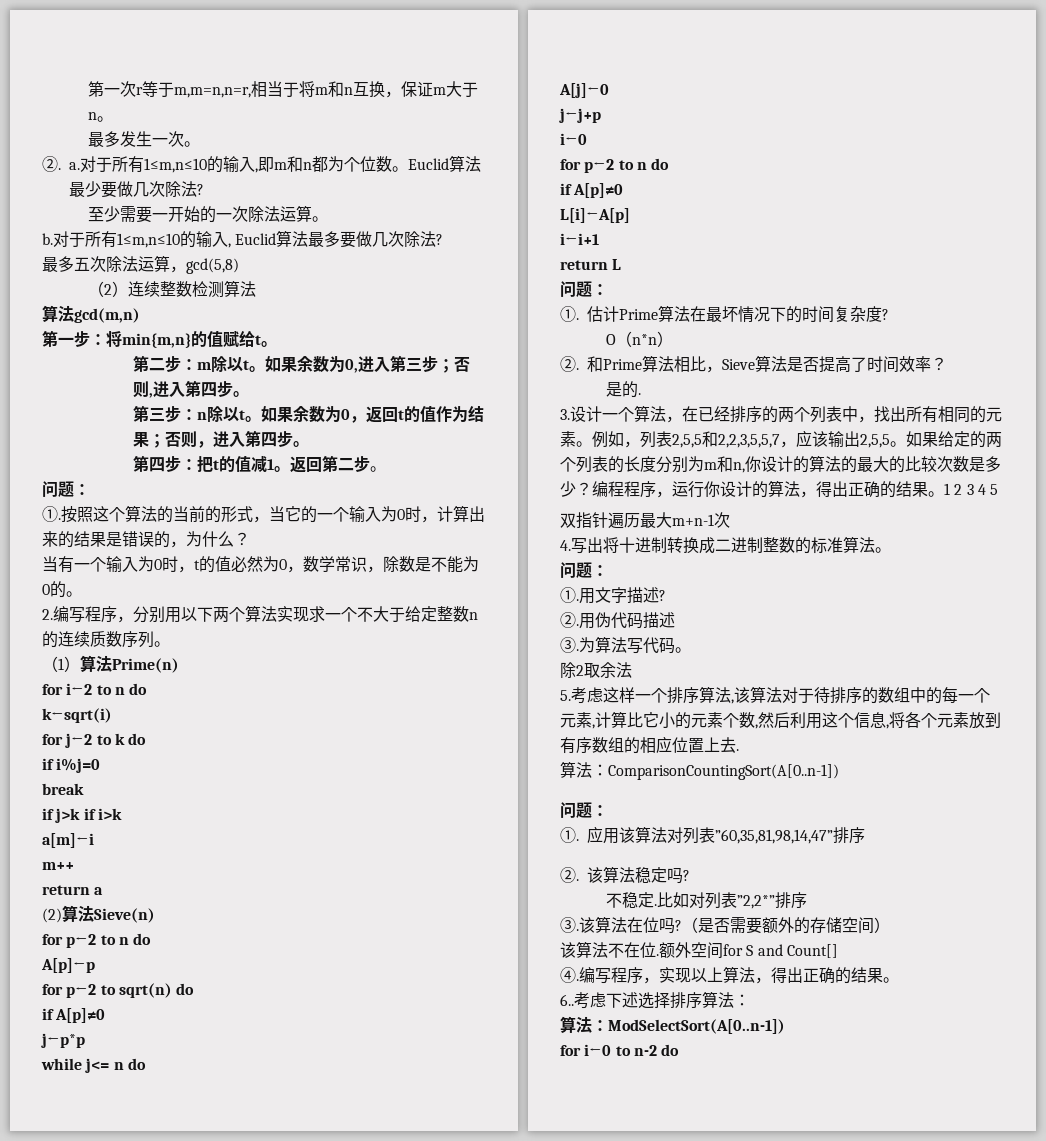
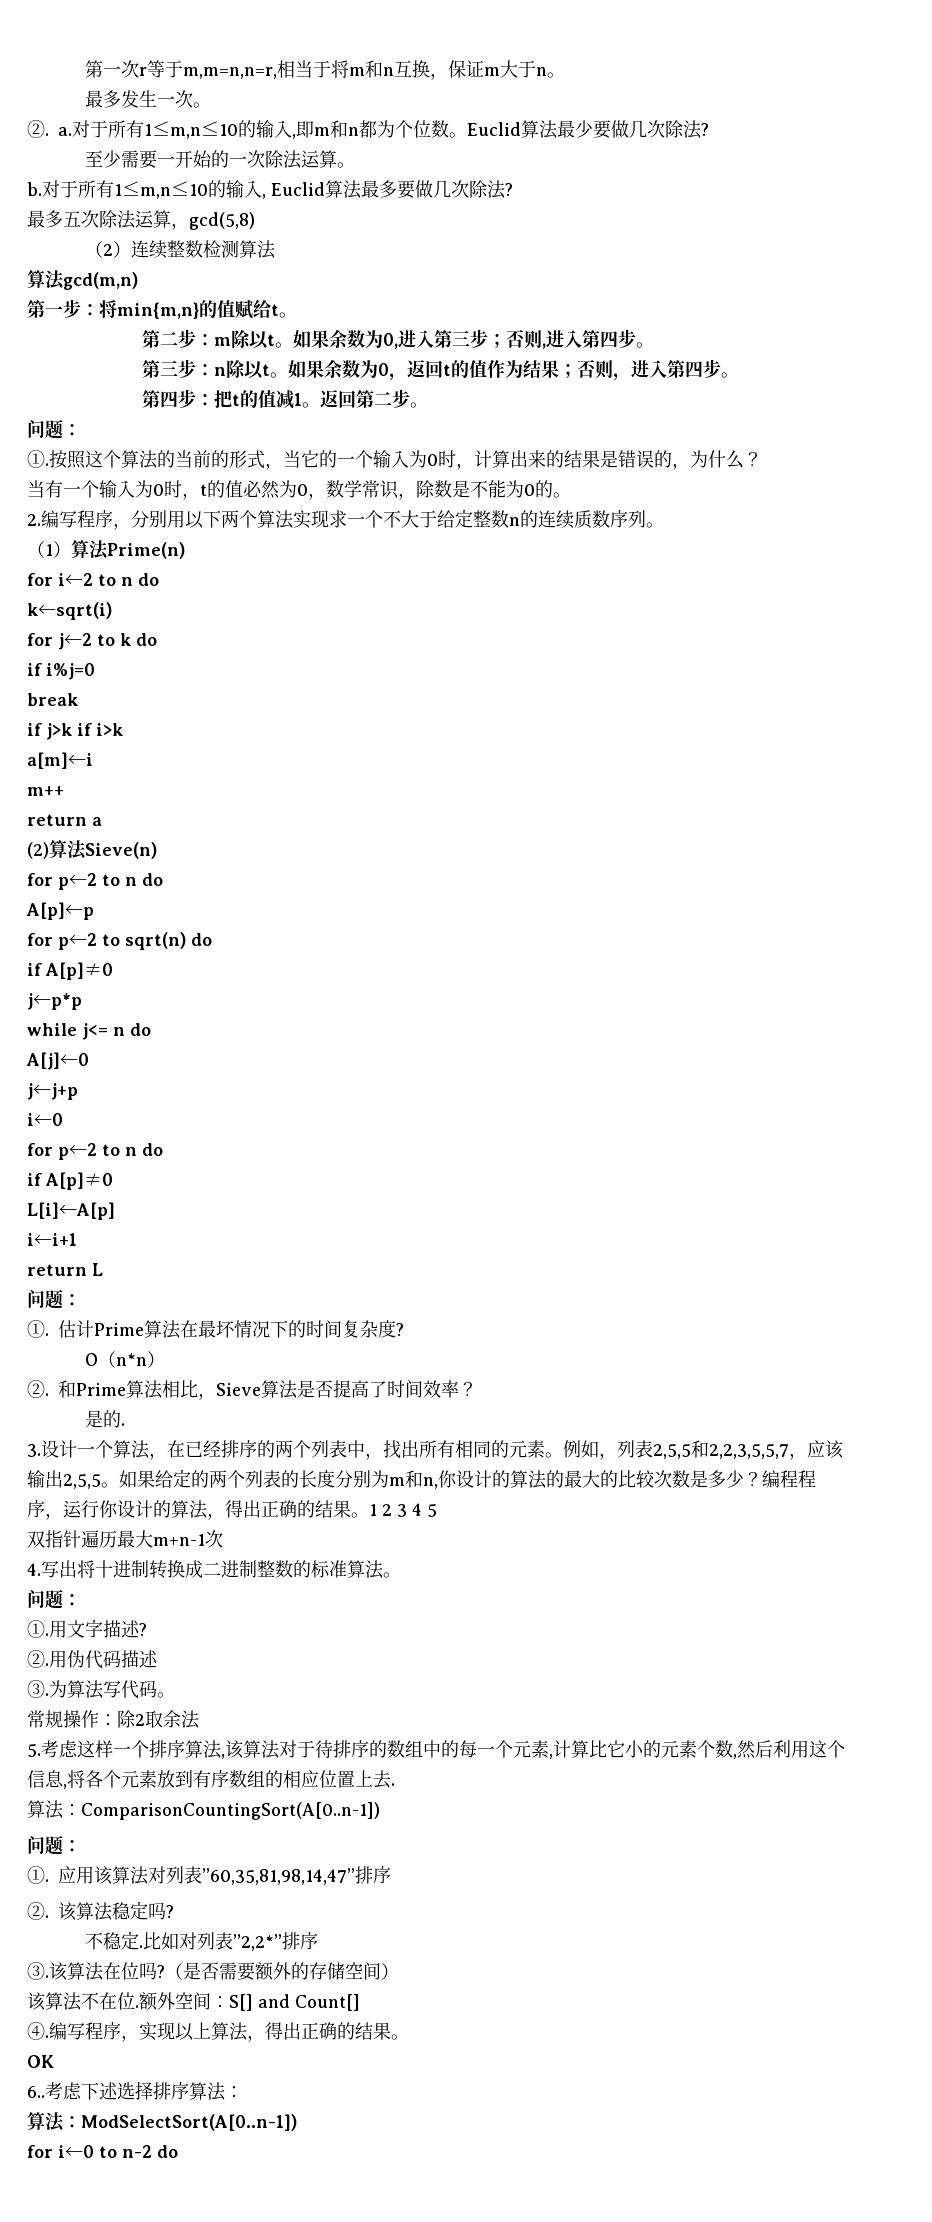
(691, 650) none -> [27,1710,117,1728] 常规操作：
[723,944,754,956] for S -> [211,1994,253,2011] ：S[]
(899, 980) none -> [27,2055,54,2068] // OK

